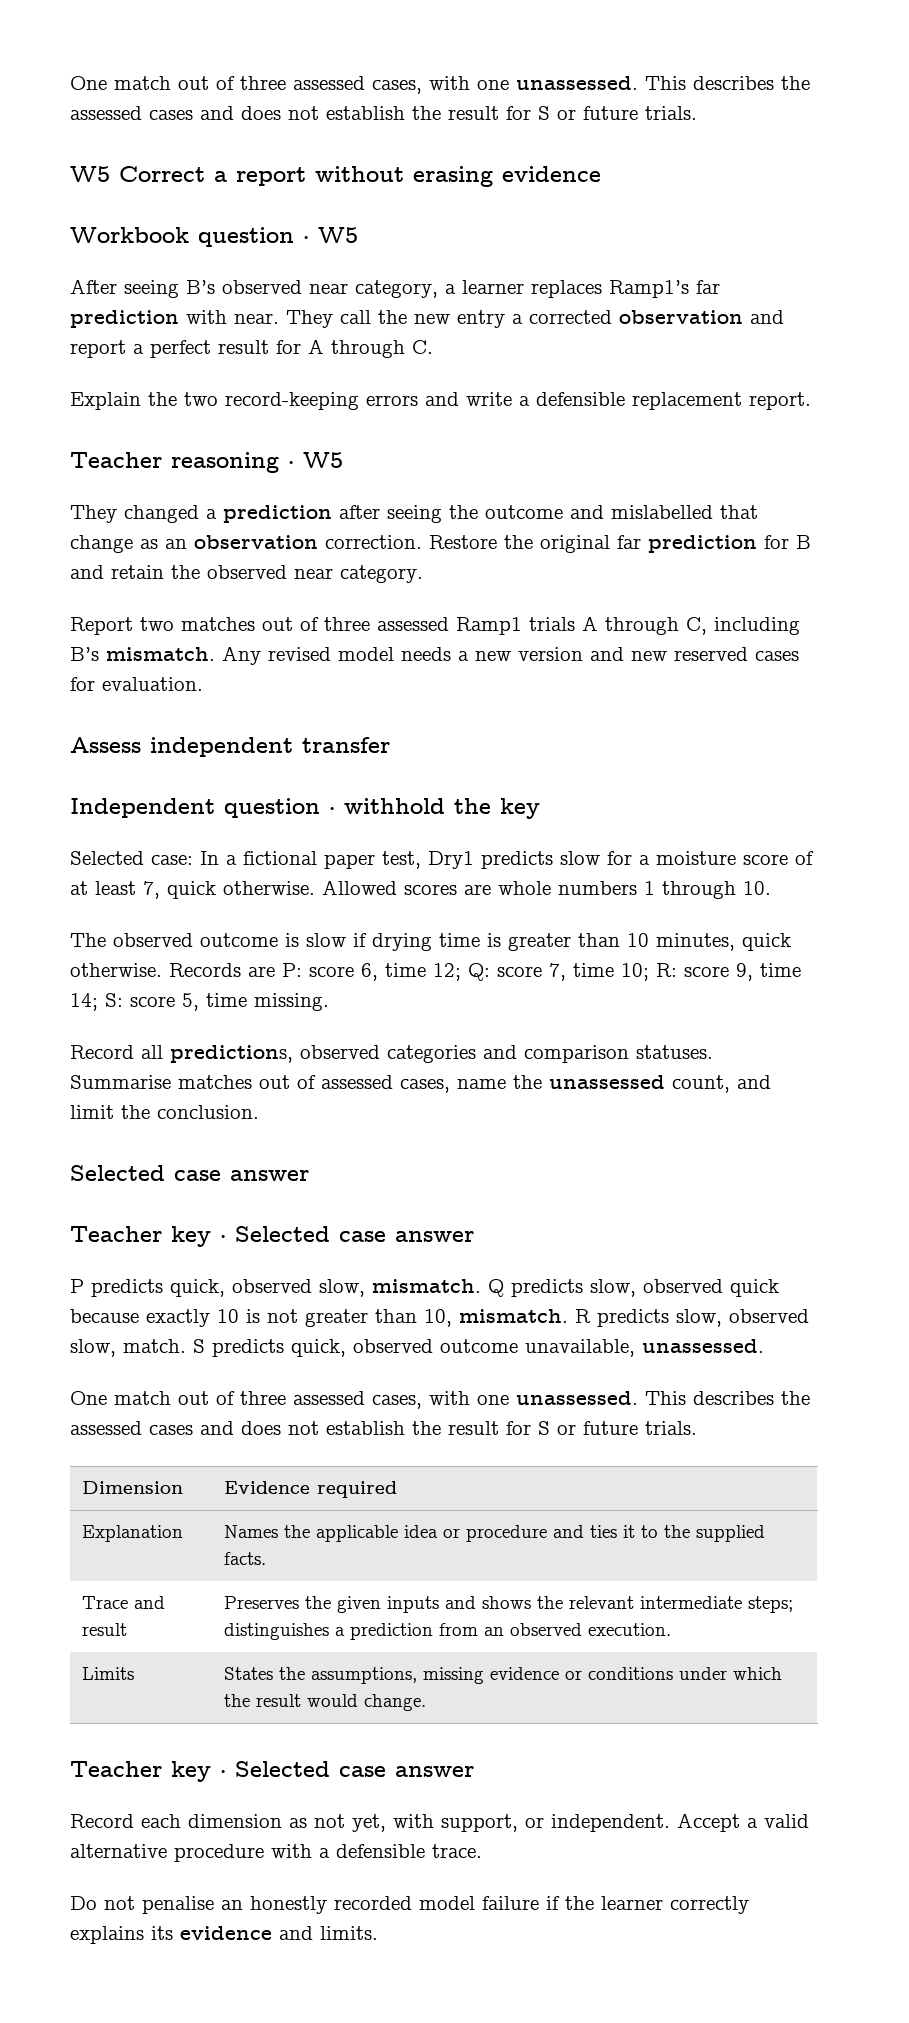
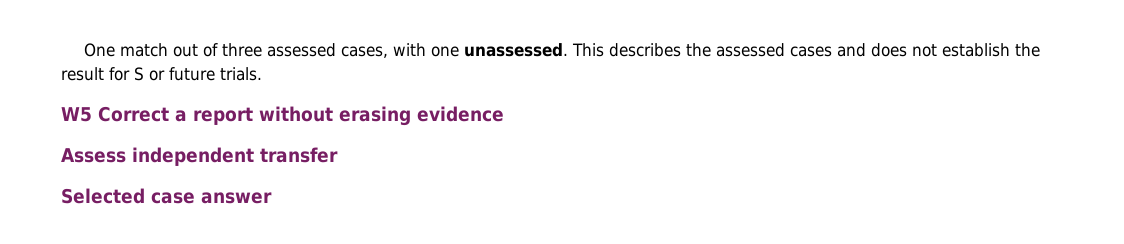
[70,227,358,247] [70,279,720,298] [70,310,784,328] [70,339,433,358] [70,392,811,410] [70,452,343,473] [70,505,758,523] [70,535,811,553] [70,565,423,583] [70,616,800,635] [70,646,799,665] [70,677,203,691] [70,737,390,757] [70,798,540,819] [70,851,814,869] [70,880,771,899] [70,933,791,951] [70,963,801,981] [70,993,329,1011] [70,1045,713,1063] [70,1075,771,1093] [70,1105,259,1119] [70,1165,309,1181] [70,1226,474,1247] [70,1279,779,1297] [70,1309,809,1327] [70,1339,764,1357] [70,1391,810,1409] [70,1421,697,1435] [81,1481,183,1494] [223,1481,397,1498] [81,1525,183,1542] [223,1525,765,1542] [223,1552,266,1565] [81,1596,165,1609] [81,1623,127,1636] [223,1596,793,1613] [223,1623,671,1640] [81,1667,134,1680] [223,1667,782,1684] [223,1694,426,1711] [70,1761,474,1782] [70,1813,809,1832] [70,1844,482,1862] [70,1896,749,1914] [70,1926,378,1944] Workbook question · W5 // After seeing B’s observed near category, a learner replaces Ramp1’s far prediction with near. They call the new entry a corrected observation and report a perfect result for A through C. // Explain the two record-keeping errors and write a defensible replacement report. // Teacher reasoning · W5 // They changed a prediction after seeing the outcome and mislabelled that change as an observation correction. Restore the original far prediction for B and retain the observed near category. // Report two matches out of three assessed Ramp1 trials A through C, including B’s mismatch. Any revised model needs a new version and new reserved cases for evaluation. // Assess independent transfer // Independent question · withhold the key // Selected case: In a fictional paper test, Dry1 predicts slow for a moisture score of at least 7, quick otherwise. Allowed scores are whole numbers 1 through 10. // The observed outcome is slow if drying time is greater than 10 minutes, quick otherwise. Records are P: score 6, time 12; Q: score 7, time 10; R: score 9, time 14; S: score 5, time missing. // Record all predictions, observed categories and comparison statuses. Summarise matches out of assessed cases, name the unassessed count, and limit the conclusion. // Selected case answer // Teacher key · Selected case answer // P predicts quick, observed slow, mismatch. Q predicts slow, observed quick because exactly 10 is not greater than 10, mismatch. R predicts slow, observed slow, match. S predicts quick, observed outcome unavailable, unassessed. // One match out of three assessed cases, with one unassessed. This describes the assessed cases and does not establish the result for S or future trials. // Dimension | Evidence required // Explanation | Names the applicable idea or procedure and ties it to the supplied facts. // Trace and result | Preserves the given inputs and shows the relevant intermediate steps; distinguishes a prediction from an observed execution. // Limits | States the assumptions, missing evidence or conditions under which the result would change. // Teacher key · Selected case answer // Record each dimension as not yet, with support, or independent. Accept a valid alternative procedure with a defensible trace. // Do not penalise an honestly recorded model failure if the learner correctly explains its evidence and limits. -> [61,147,338,166] [61,188,272,204] Assess independent transfer // Selected case answer

